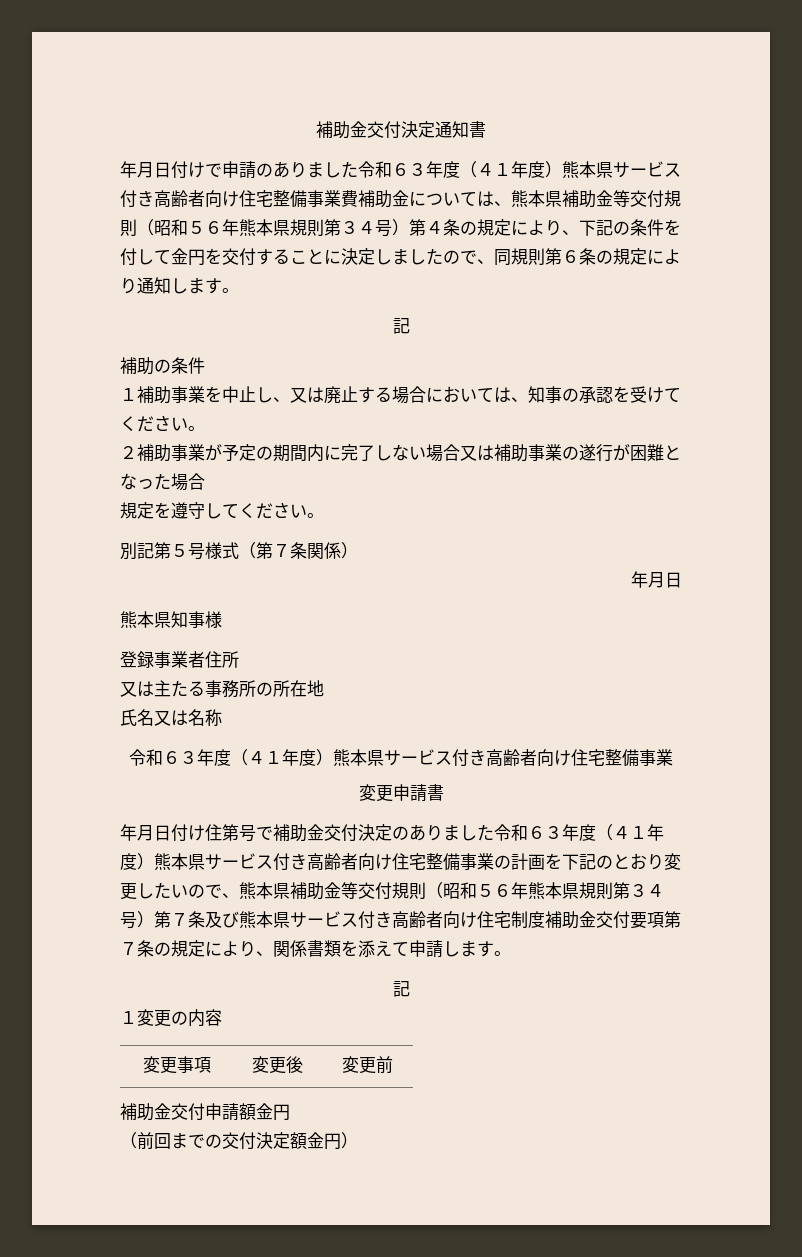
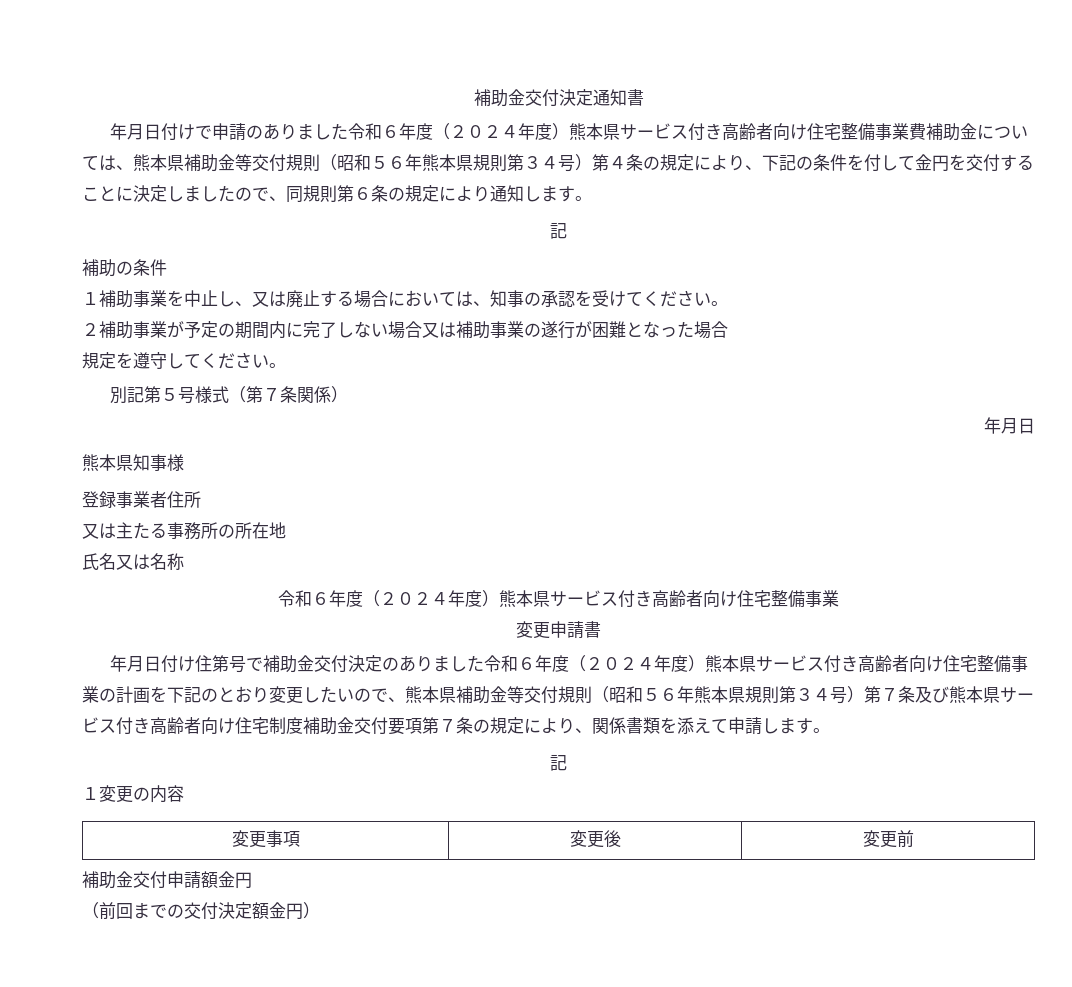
[409,161,511,178] ３年度（４１ -> [399,123,519,140] 年度（２０２４
[180,749,282,766] ３年度（４１ -> [329,590,448,607] 年度（２０２４
[545,824,647,841] ３年度（４１ -> [535,655,655,672] 年度（２０２４

